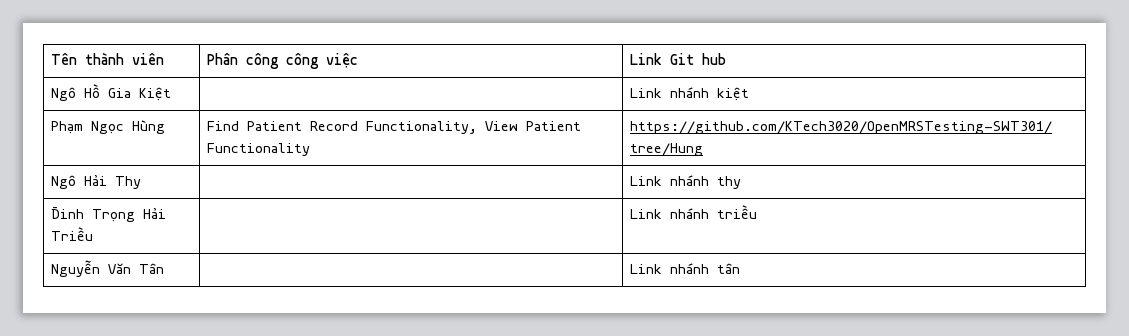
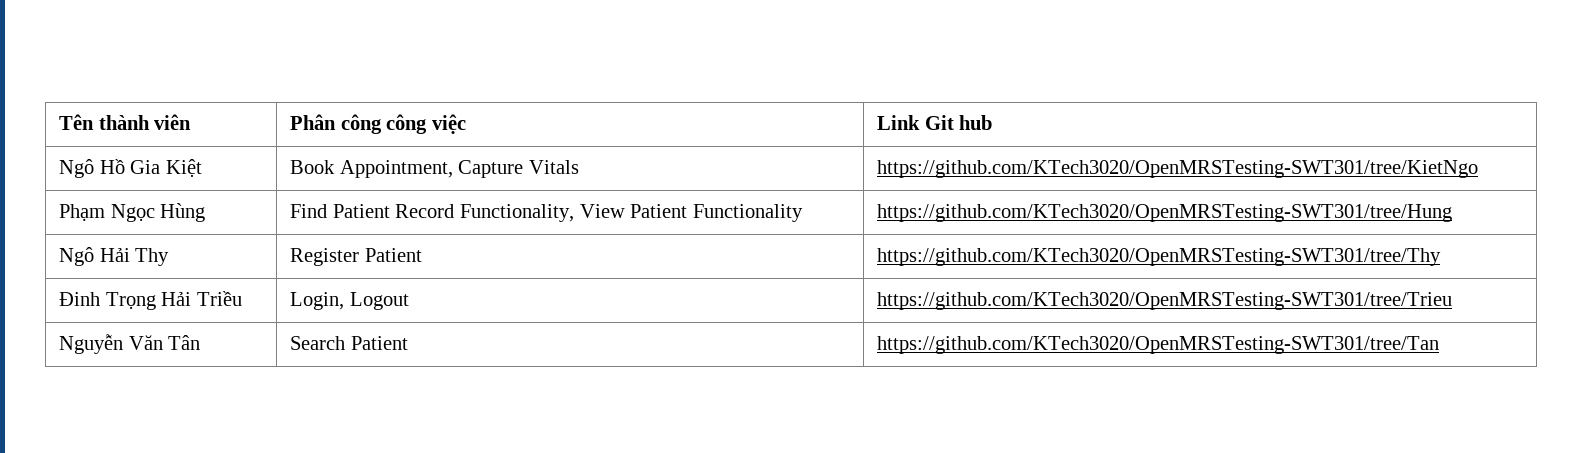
[629,87,749,101] | Link nhánh kiệt -> [290,160,580,178] [877,160,1479,178] Book Appointment, Capture Vitals | https://github.com/KTech3020/OpenMRSTesting-SWT301/tree/KietNgo
[629,175,741,189] | Link nhánh thy -> [290,248,422,266] [877,248,1442,266] Register Patient | https://github.com/KTech3020/OpenMRSTesting-SWT301/tree/Thy
[629,205,757,219] | Link nhánh triều -> [290,292,409,310] [877,292,1453,310] Login, Logout | https://github.com/KTech3020/OpenMRSTesting-SWT301/tree/Trieu
[629,263,740,274] | Link nhánh tân -> [290,336,408,350] [877,336,1440,354] Search Patient | https://github.com/KTech3020/OpenMRSTesting-SWT301/tree/Tan

